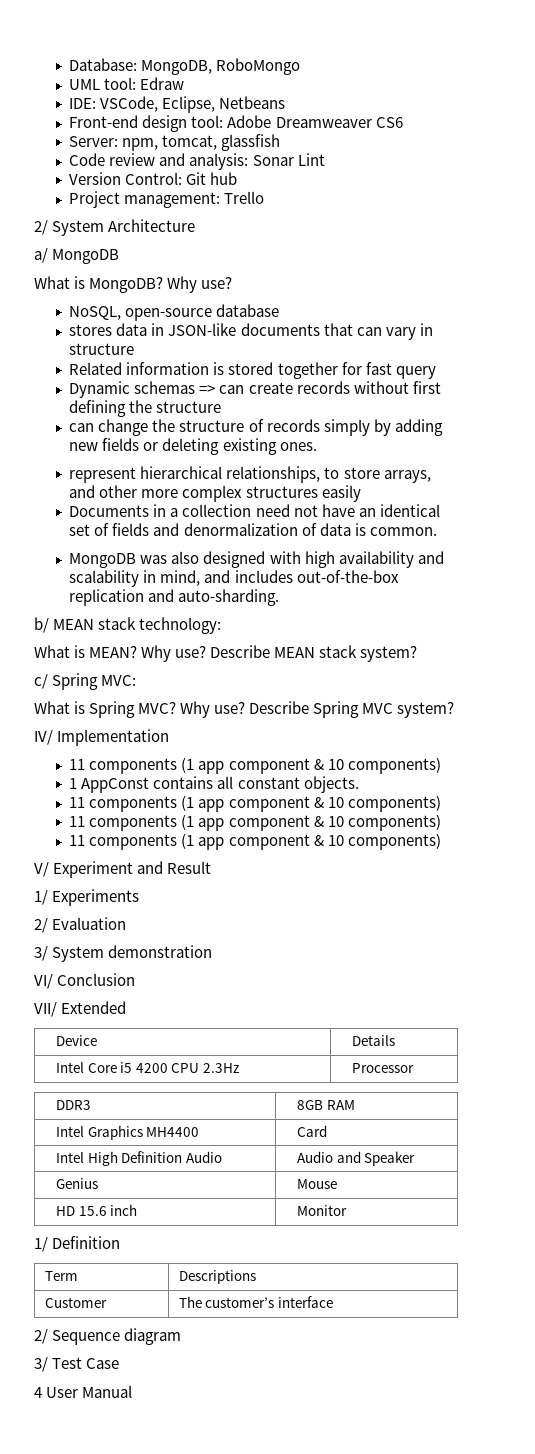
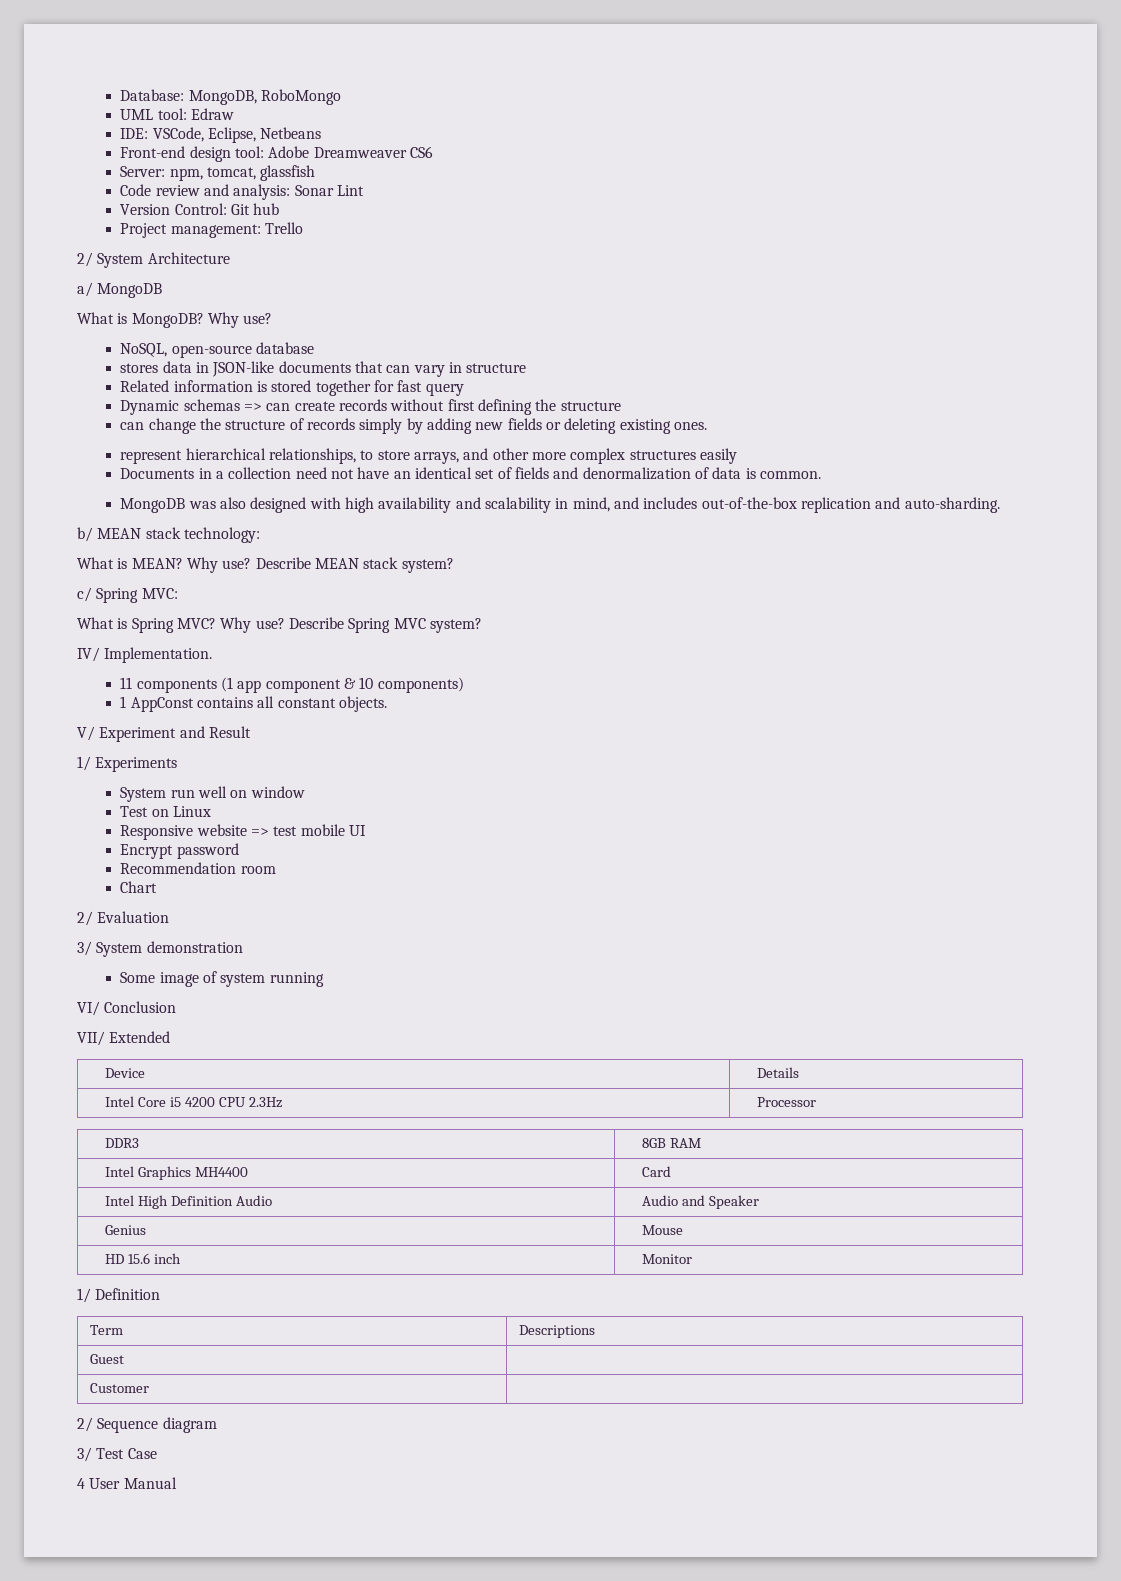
[57,729,170,746] Implementation -> [104,647,213,663] Implementation.
[69,795,441,812] [69,814,441,831] [69,833,441,850] // 11 components (1 app component & 10 components) // 11 components (1 app component & 10 components) // 11 components (1 app component & 10 components) -> (388, 704) none
(140, 897) none -> [120,786,305,802] [120,806,212,817] [120,824,367,840] [120,843,239,859] [120,862,276,874] [120,881,158,893] // System run well on window // Test on Linux // Responsive website => test mobile UI // Encrypt password // Recommendation room // Chart
(213, 951) none -> [120,971,324,987] // Some image of system running
(256, 1277) none -> [89,1354,124,1364] // Guest |
[178,1296,333,1308] The customer’s interface -> (149, 1388) none

